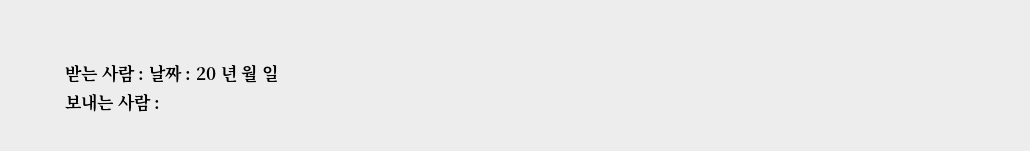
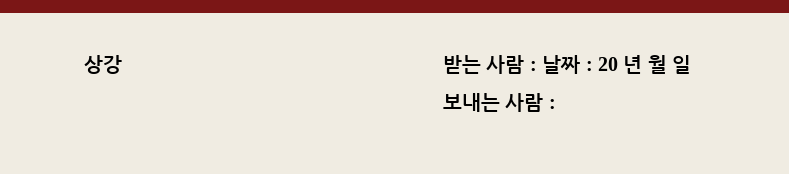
(65, 73) none -> [84,55,122,74] 상강 //

